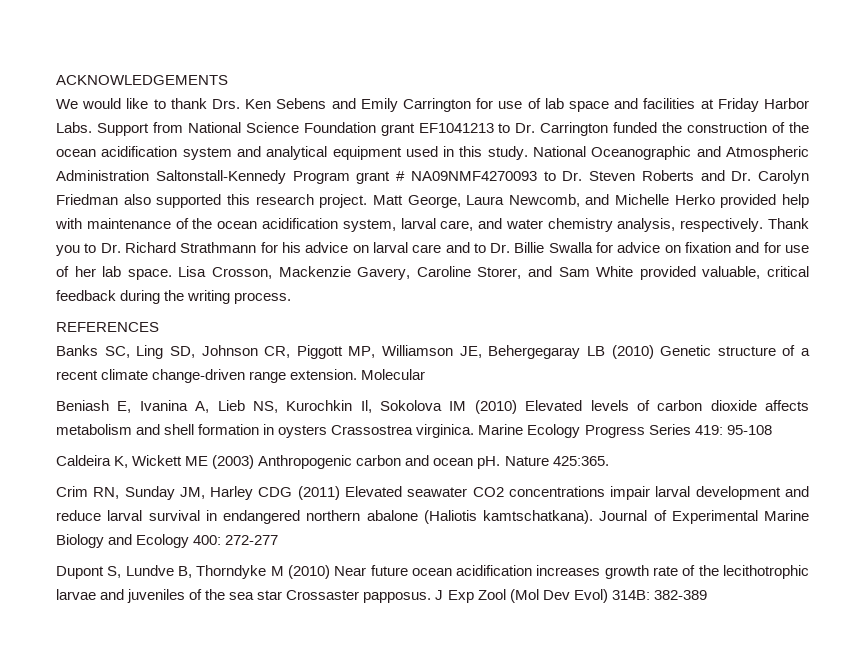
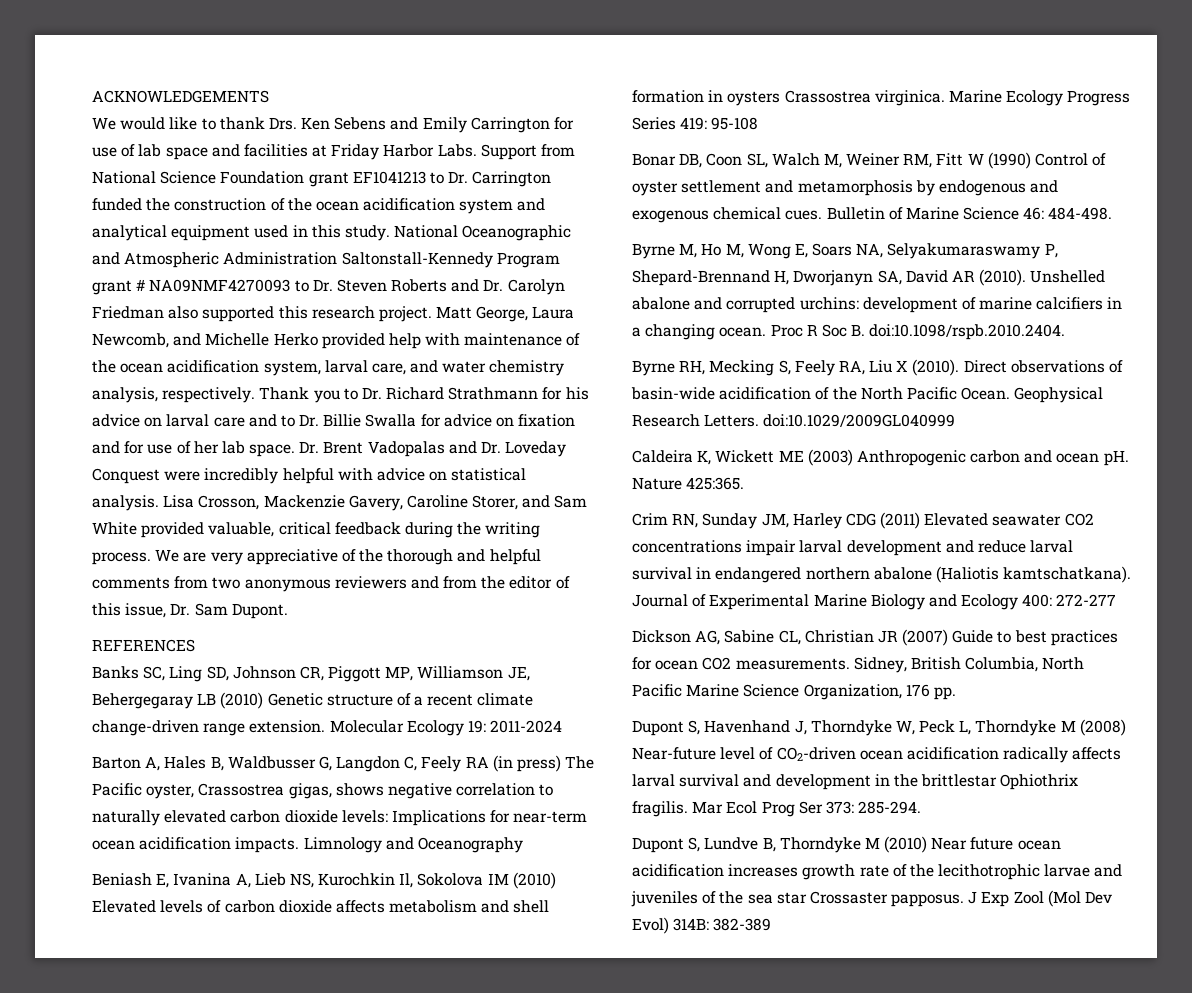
(172, 274) none -> [299,441,567,457] [92,468,527,484] [92,495,159,511] Dr. Brent Vadopalas and Dr. Loveday Conquest were incredibly helpful with advice on statistical analysis.
(292, 298) none -> [155,549,541,565] [92,576,570,592] [92,603,288,619] We are very appreciative of the thorough and helpful comments from two anonymous reviewers and from the editor of this issue, Dr. Sam Dupont.
(426, 374) none -> [406,720,563,736] [92,755,595,772] [92,783,554,799] [92,810,588,826] [92,837,523,853] Ecology 19: 2011-2024 // Barton A, Hales B, Waldbusser G, Langdon C, Feely RA (in press) The Pacific oyster, Crassostrea gigas, shows negative correlation to naturally elevated carbon dioxide levels: Implications for near-term ocean acidification impacts. Limnology and Oceanography
(772, 430) none -> [632,152,1107,169] [632,180,1059,196] [632,207,1113,223] [632,243,1058,259] [632,269,1106,286] [632,297,1123,313] [632,324,1066,340] [632,359,1124,376] [631,387,1104,403] [632,414,956,427] // Bonar DB, Coon SL, Walch M, Weiner RM, Fitt W (1990) Control of oyster settlement and metamorphosis by endogenous and exogenous chemical cues. Bulletin of Marine Science 46: 484-498. // Byrne M, Ho M, Wong E, Soars NA, Selyakumaraswamy P, Shepard-Brennand H, Dworjanyn SA, David AR (2010). Unshelled abalone and corrupted urchins: development of marine calcifiers in a changing ocean. Proc R Soc B. doi:10.1098/rspb.2010.2404. // Byrne RH, Mecking S, Feely RA, Liu X (2010). Direct observations of basin-wide acidification of the North Pacific Ocean. Geophysical Research Letters. doi:10.1029/2009GL040999
(279, 540) none -> [632,629,1118,646] [632,657,1085,673] [632,684,956,700] [632,719,1126,736] [632,747,1122,763] [632,774,1079,790] [632,801,922,817] // Dickson AG, Sabine CL, Christian JR (2007) Guide to best practices for ocean CO2 measurements. Sidney, British Columbia, North Pacific Marine Science Organization, 176 pp. // Dupont S, Havenhand J, Thorndyke W, Peck L, Thorndyke M (2008) Near-future level of CO2-driven ocean acidification radically affects larval survival and development in the brittlestar Ophiothrix fragilis. Mar Ecol Prog Ser 373: 285-294.

